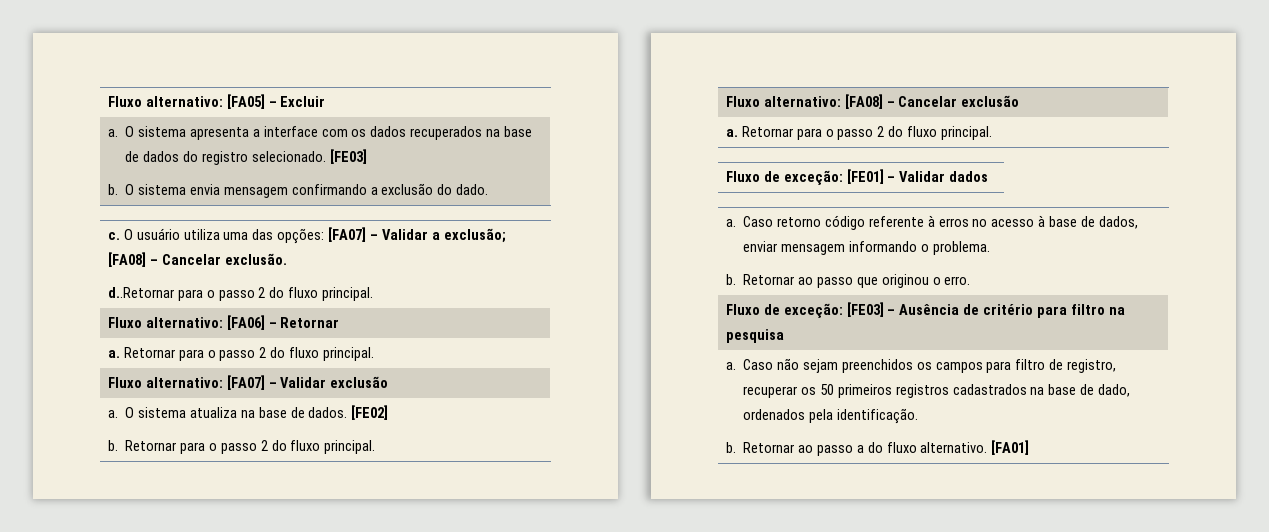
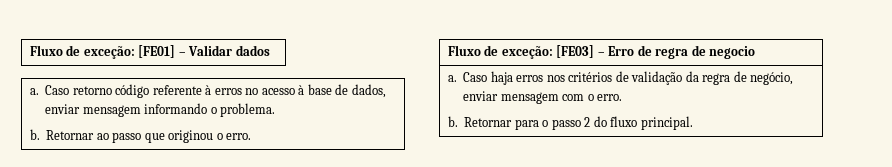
[107,94,326,109] [107,126,533,140] [124,149,367,165] [107,183,489,198] [107,227,506,244] [107,252,287,267] [107,287,374,301] [107,315,340,330] [107,347,375,361] [107,375,389,390] [107,405,389,420] [107,440,376,454] [725,94,1020,109] [725,126,993,140] [725,171,760,182] Fluxo alternativo: [FA05] – Excluir // a. O sistema apresenta a interface com os dados recuperados na base de dados do registro selecionado. [FE03] // b. O sistema envia mensagem confirmando a exclusão do dado. // c. O usuário utiliza uma das opções: [FA07] – Validar a exclusão; [FA08] – Cancelar exclusão. // d..Retornar para o passo 2 do fluxo principal. // Fluxo alternativo: [FA06] – Retornar // a. Retornar para o passo 2 do fluxo principal. // Fluxo alternativo: [FA07] – Validar exclusão // a. O sistema atualiza na base de dados. [FE02] // b. Retornar para o passo 2 do fluxo principal. // Fluxo alternativo: [FA08] – Cancelar exclusão // a. Retornar para o passo 2 do fluxo principal. // Fluxo -> [29,45,63,56] Fluxo
[899,304,1125,318] [725,329,784,343] [725,358,1117,373] [742,384,1131,398] [742,408,918,424] [725,440,1030,456] Ausência de critério para filtro na pesquisa // a. Caso não sejam preenchidos os campos para filtro de registro, recuperar os 50 primeiros registros cadastrados na base de dado, ordenados pela identificação. // b. Retornar ao passo a do fluxo alternativo. [FA01] -> [608,45,756,59] [447,71,794,85] [463,91,623,104] [447,116,693,130] Erro de regra de negocio // a. Caso haja erros nos critérios de validação da regra de negócio, enviar mensagem com o erro. // b. Retornar para o passo 2 do fluxo principal.

